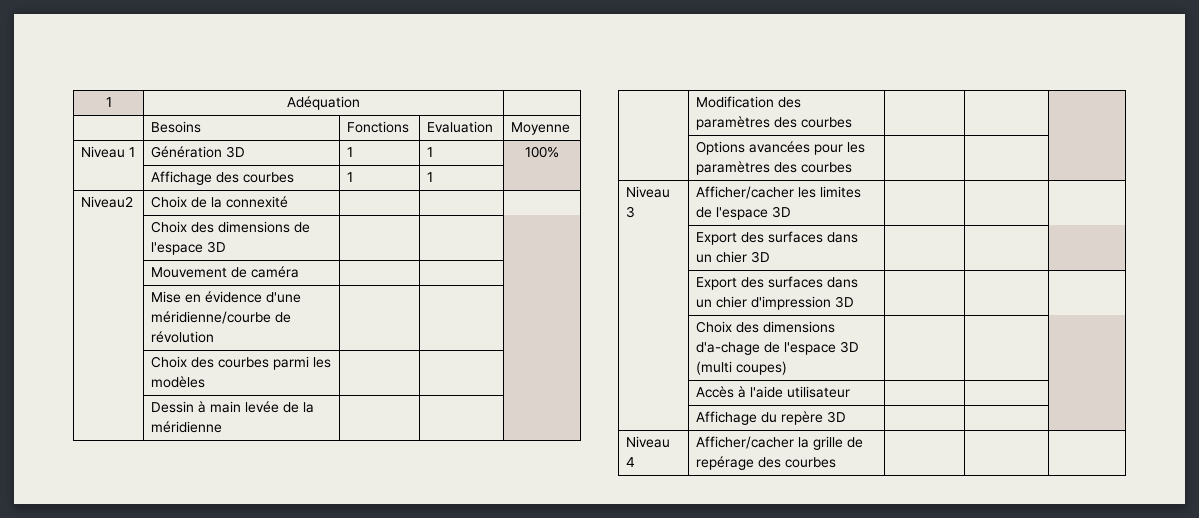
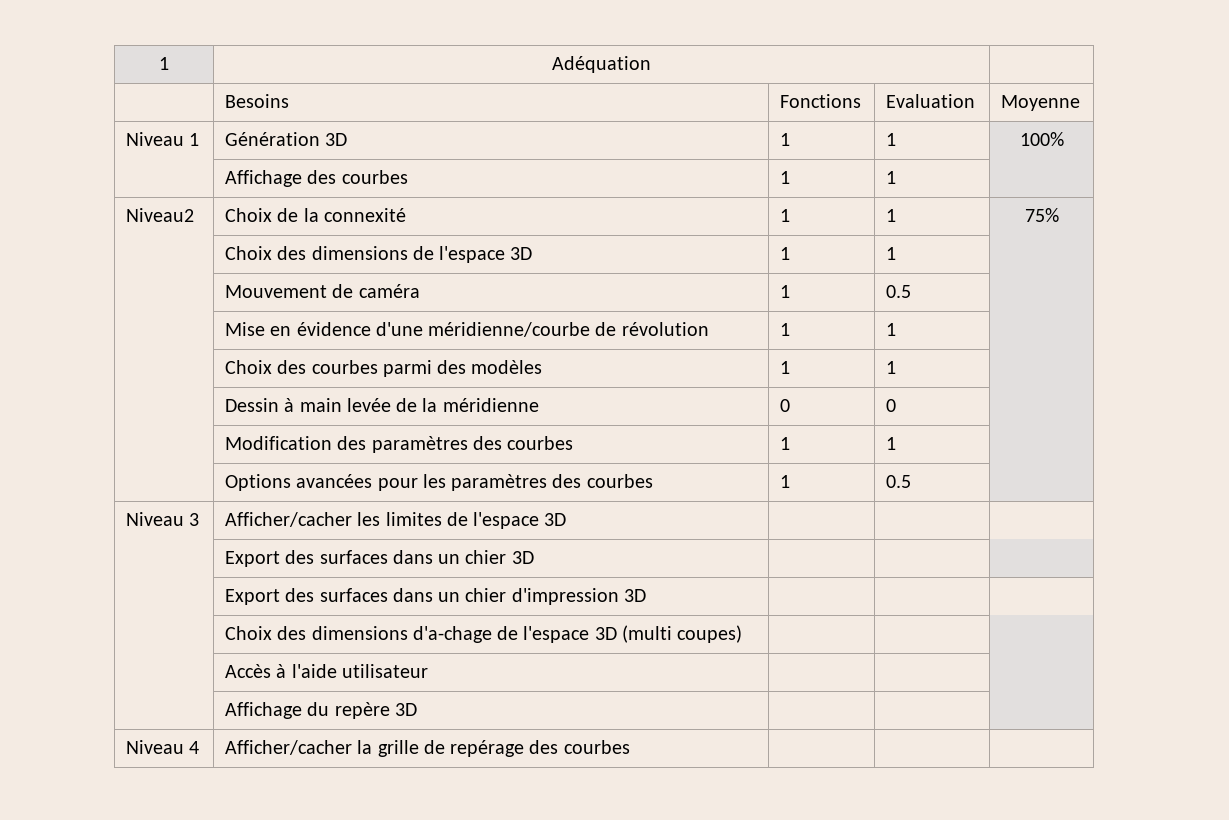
(289, 202) | | -> [780,209,791,222] [886,209,897,222] [1024,208,1059,222] 1 | 1 | 75%
(227, 247) | -> [780,247,791,260] [886,247,897,260] 1 | 1
(300, 272) | -> [780,285,791,298] [886,285,912,298] 1 | 0.5
(215, 337) | -> [780,323,791,336] [886,323,897,336] 1 | 1
[313,357,332,368] les -> [437,360,467,374] des
(206, 382) | -> [780,361,791,374] [886,361,897,374] 1 | 1
(223, 427) | -> [780,399,791,412] [886,399,897,412] 0 | 0
(853, 122) | -> [780,437,791,450] [886,437,897,450] 1 | 1
(853, 167) | -> [780,475,791,488] [886,475,912,488] 1 | 0.5

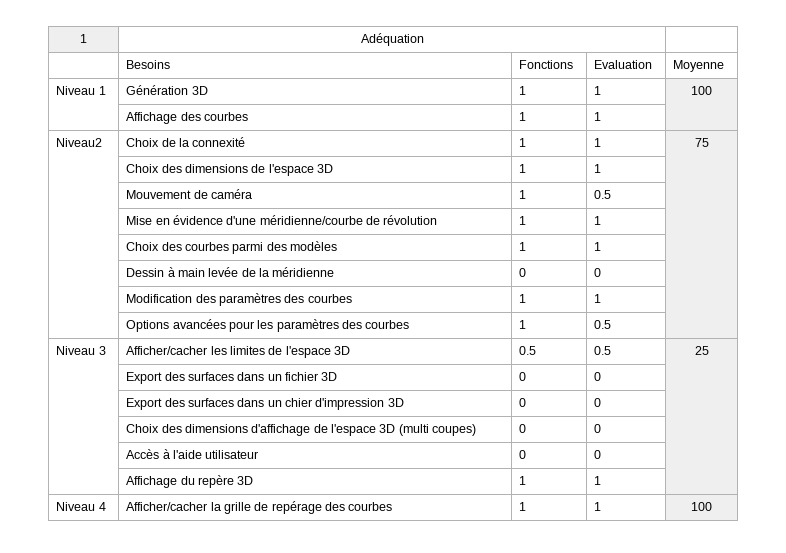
[1019,132,1064,146] 100% -> [691,86,712,95] 100
[1024,208,1059,222] 75% -> [694,138,709,147] 75
[225,550,534,567] | | // | Export des surfaces dans un chier 3D | | -> [519,346,537,355] [594,346,612,355] [694,346,709,355] [126,372,338,384] [519,372,527,381] [594,372,602,381] 0.5 | 0.5 | 25 // | Export des surfaces dans un fichier 3D | 0 | 0
[225,626,492,643] | | // | Choix des dimensions d'a-chage -> [519,398,527,407] [594,398,602,407] [126,424,311,436] 0 | 0 | // | Choix des dimensions d'affichage
(743, 634) | -> [519,424,527,433] [594,424,602,433] 0 | 0
(428, 671) | -> [519,450,527,459] [594,450,602,459] 0 | 0
(417, 709) | -> [519,476,527,485] [594,476,602,485] 1 | 1
(630, 747) | | -> [519,502,527,511] [594,502,602,511] [691,502,712,511] 1 | 1 | 100

